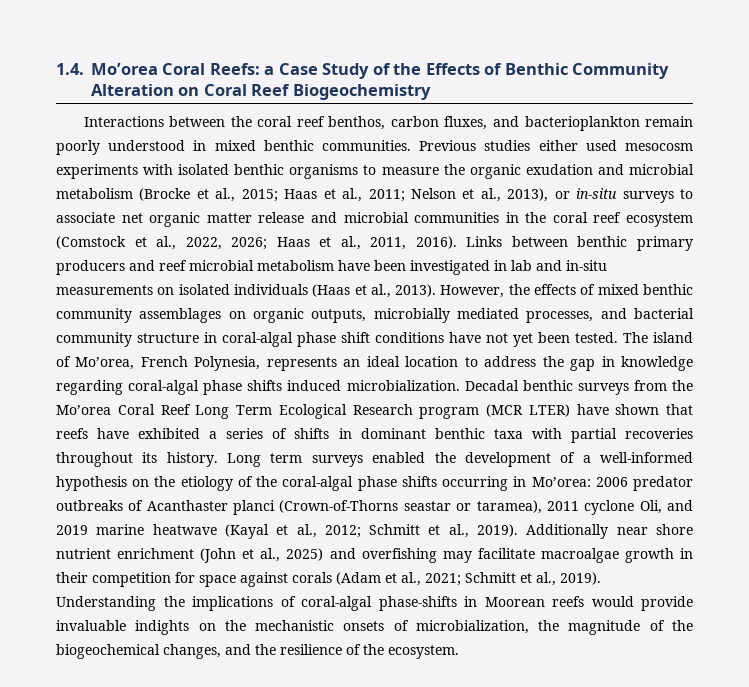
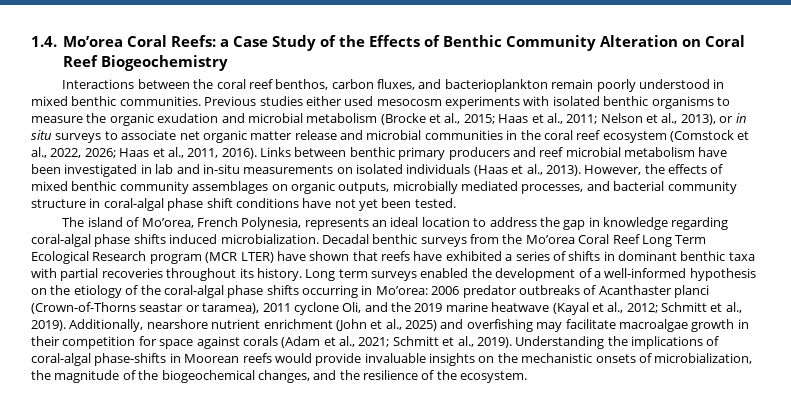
[576,188,618,199] in-situ -> [735,113,747,123] [31,130,52,140] in situ
(618, 337) none -> (456, 203) //
(694, 505) none -> [391,302,411,312] the
[526,524,693,539] Additionally near shore -> [69,319,208,332] Additionally, nearshore
[135,620,190,635] indights -> [429,353,475,366] insights

